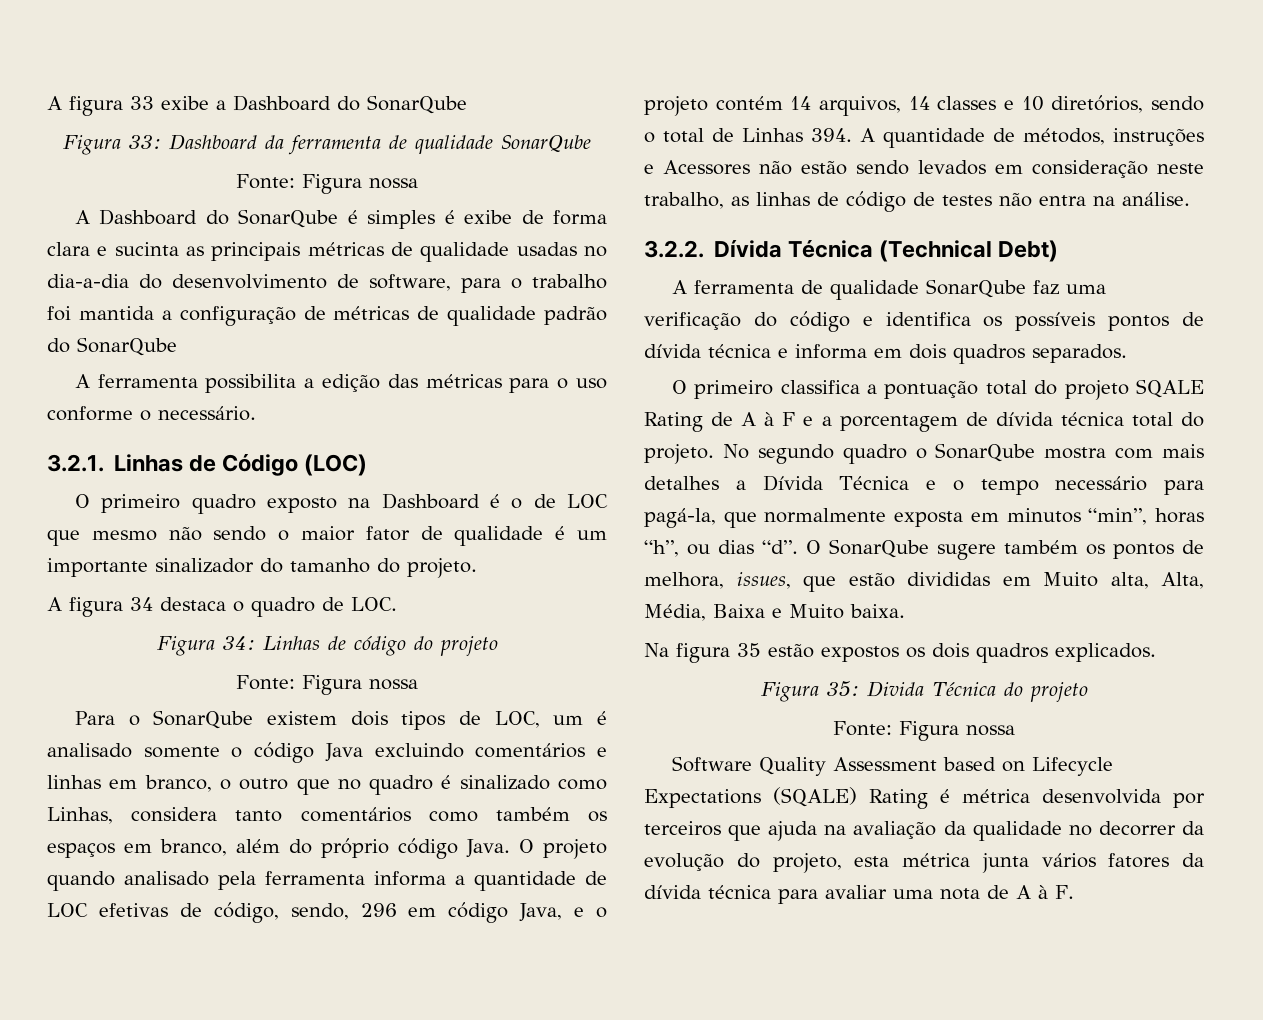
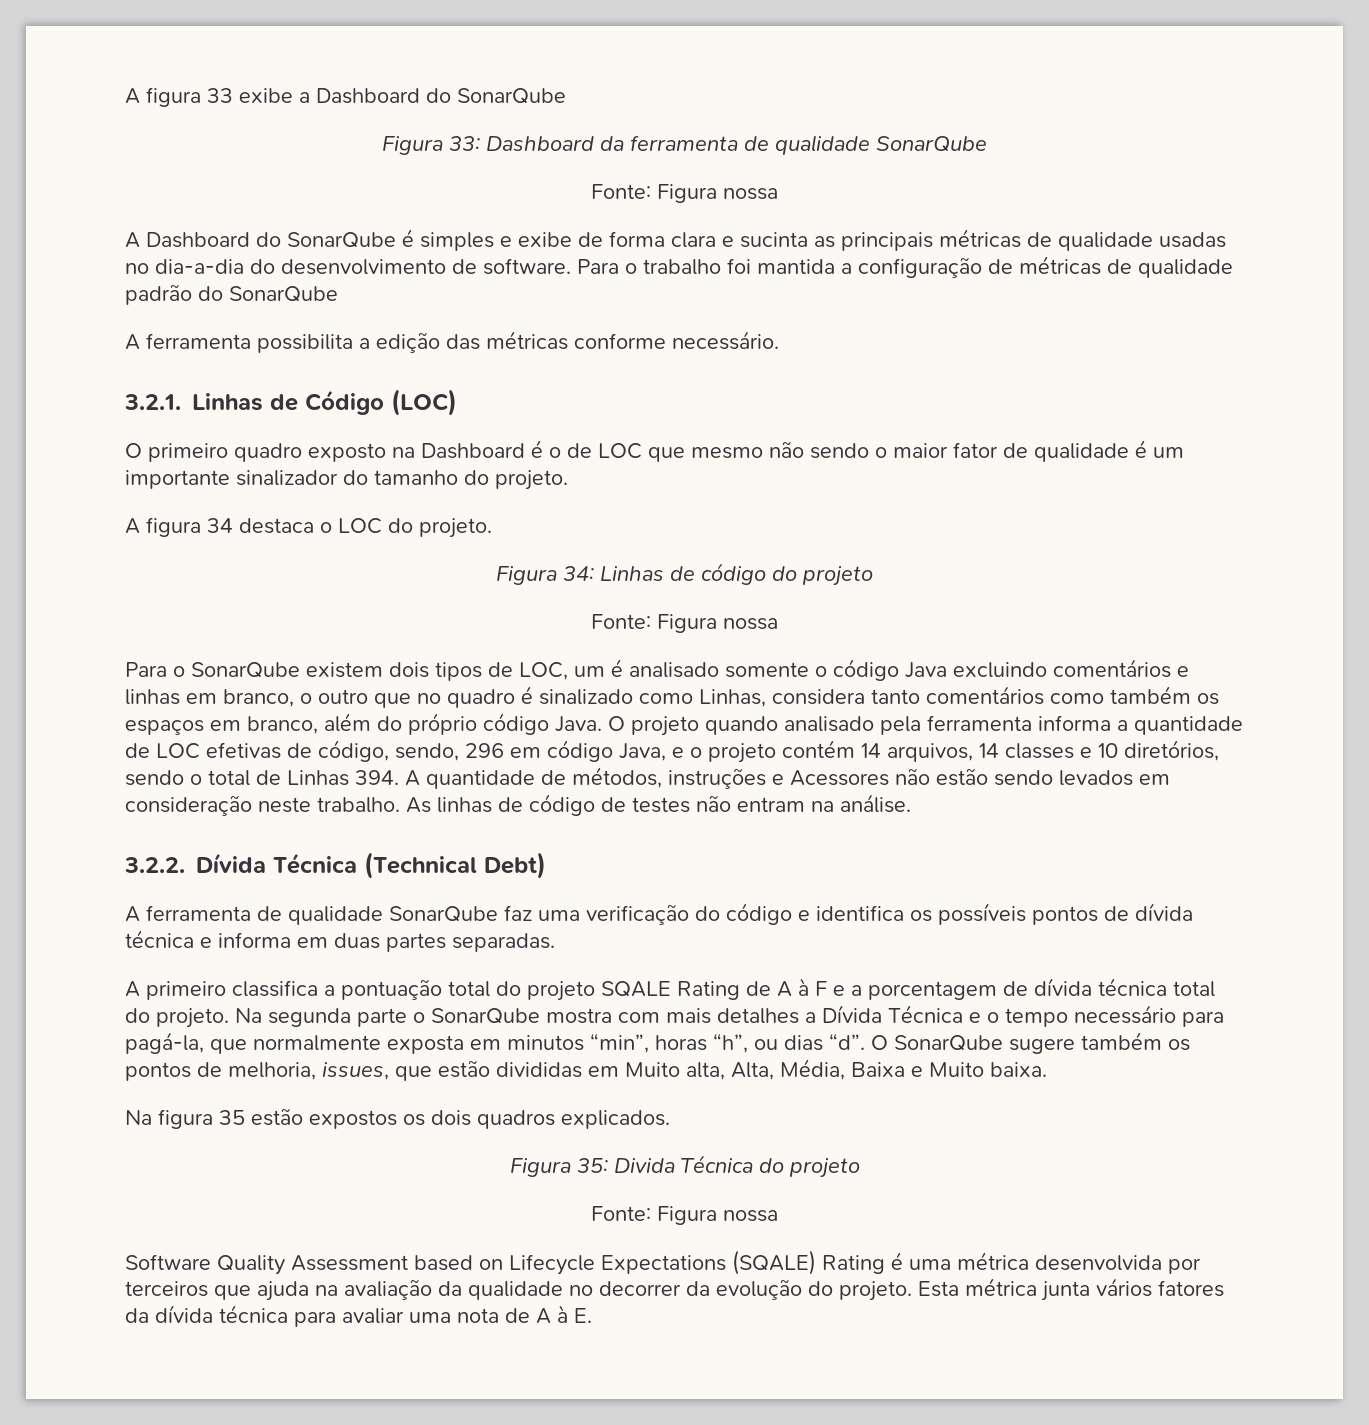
[444,210,455,224] é -> [500,236,512,247] e
[369,274,501,293] software, para -> [483,258,619,275] software. Para
[509,378,607,393] [47,406,151,421] para o uso conforme o -> [574,333,666,349] conforme
[251,597,397,617] quadro de LOC. -> [338,518,492,538] LOC do projeto.
[644,192,749,209] trabalho, as -> [317,797,431,813] trabalho. As
[1039,195,1086,206] entra -> [737,797,805,812] entram
[909,344,1127,364] [671,380,687,394] dois quadros separados. // O -> [334,933,555,952] [125,981,140,997] duas partes separadas. // A
[722,444,907,464] No segundo quadro -> [235,1008,407,1027] Na segunda parte
[644,572,724,589] melhora, -> [228,1062,316,1080] melhoria,
(950, 796) none -> [909,1259,951,1270] uma
[772,853,890,873] projeto, esta -> [839,1281,959,1301] projeto. Esta
[1055,885,1074,899] F. -> [574,1308,592,1323] E.

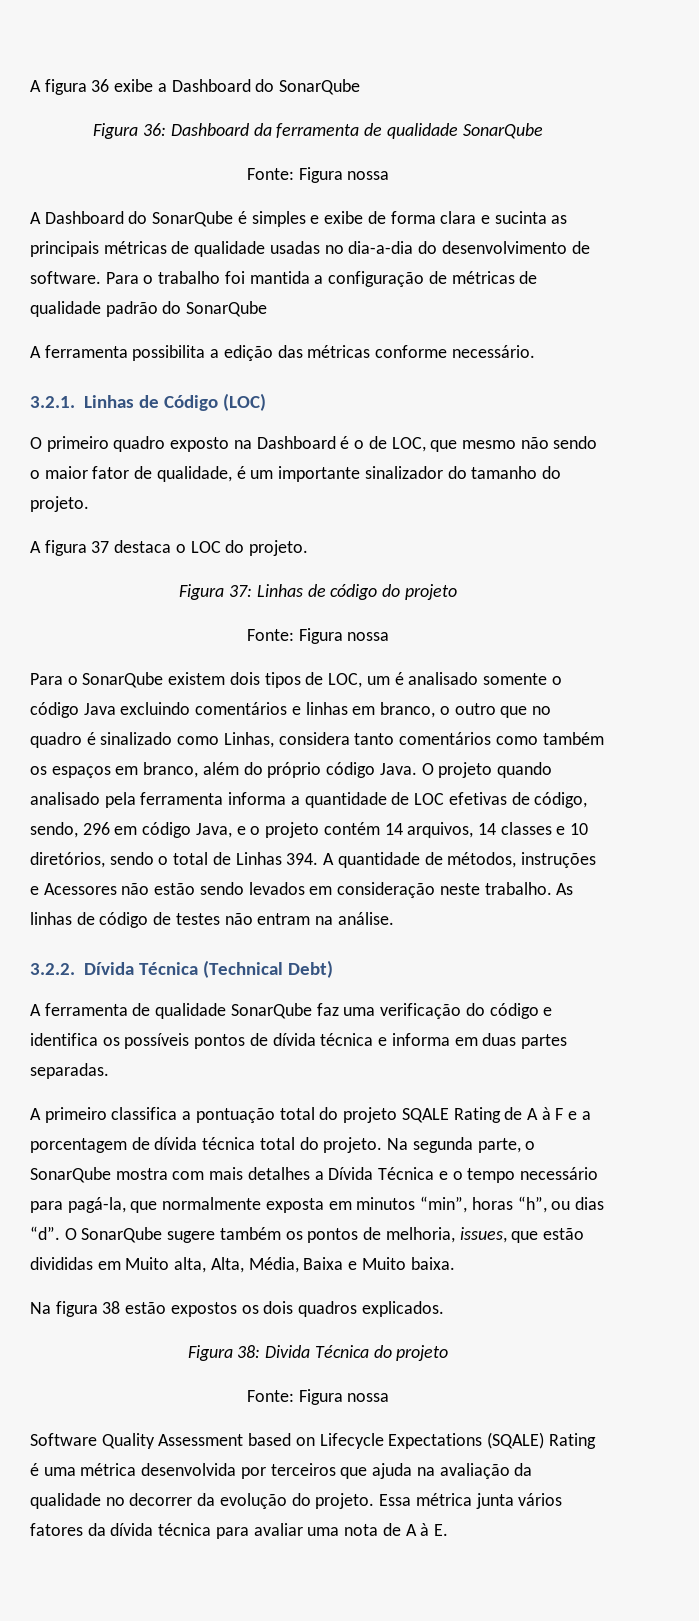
[125,87,233,107] A figura 33 -> [30,79,110,95] A figura 36
[449,136,480,151] 33: -> [143,123,167,136] 36:
[598,443,642,459] LOC -> [391,437,426,452] LOC,
[1034,443,1129,462] qualidade -> [156,466,232,482] qualidade,
[207,518,233,533] 34 -> [91,541,110,553] 37
[563,566,594,581] 34: -> [229,585,253,597] 37:
[357,1008,407,1027] parte -> [477,1138,521,1153] parte,
[219,1110,245,1125] 35 -> [102,1301,121,1314] 38
[576,1158,608,1173] 35: -> [237,1345,261,1358] 38:
[918,1281,959,1297] Esta -> [379,1494,412,1506] Essa

